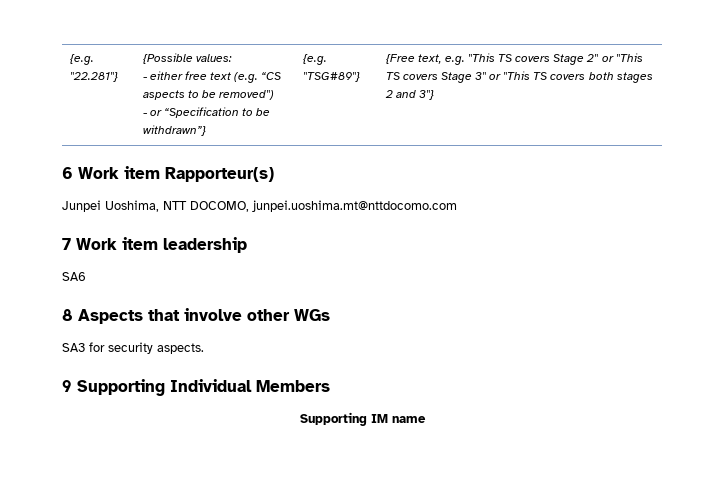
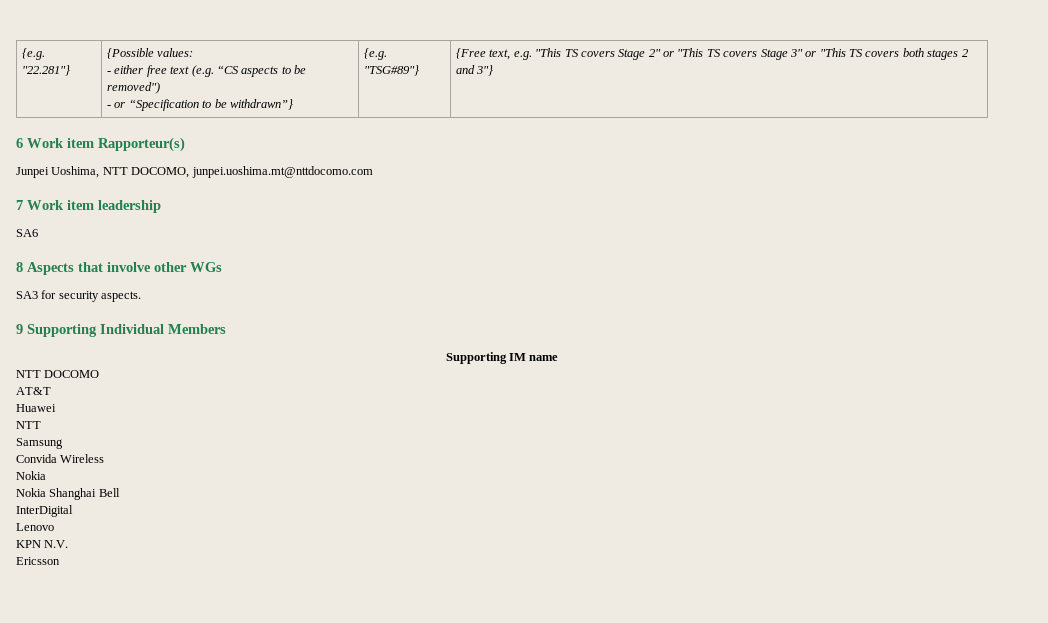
(426, 419) none -> [16,370,100,378] [16,387,51,395] [16,404,56,412] [16,421,41,429] [16,438,63,449] [16,454,105,463] [16,471,46,480] [16,488,120,500] [16,505,73,517] [16,523,54,531] [16,540,69,548] [16,557,60,565] // NTT DOCOMO // AT&T // Huawei // NTT // Samsung // Convida Wireless // Nokia // Nokia Shanghai Bell // InterDigital // Lenovo // KPN N.V. // Ericsson

